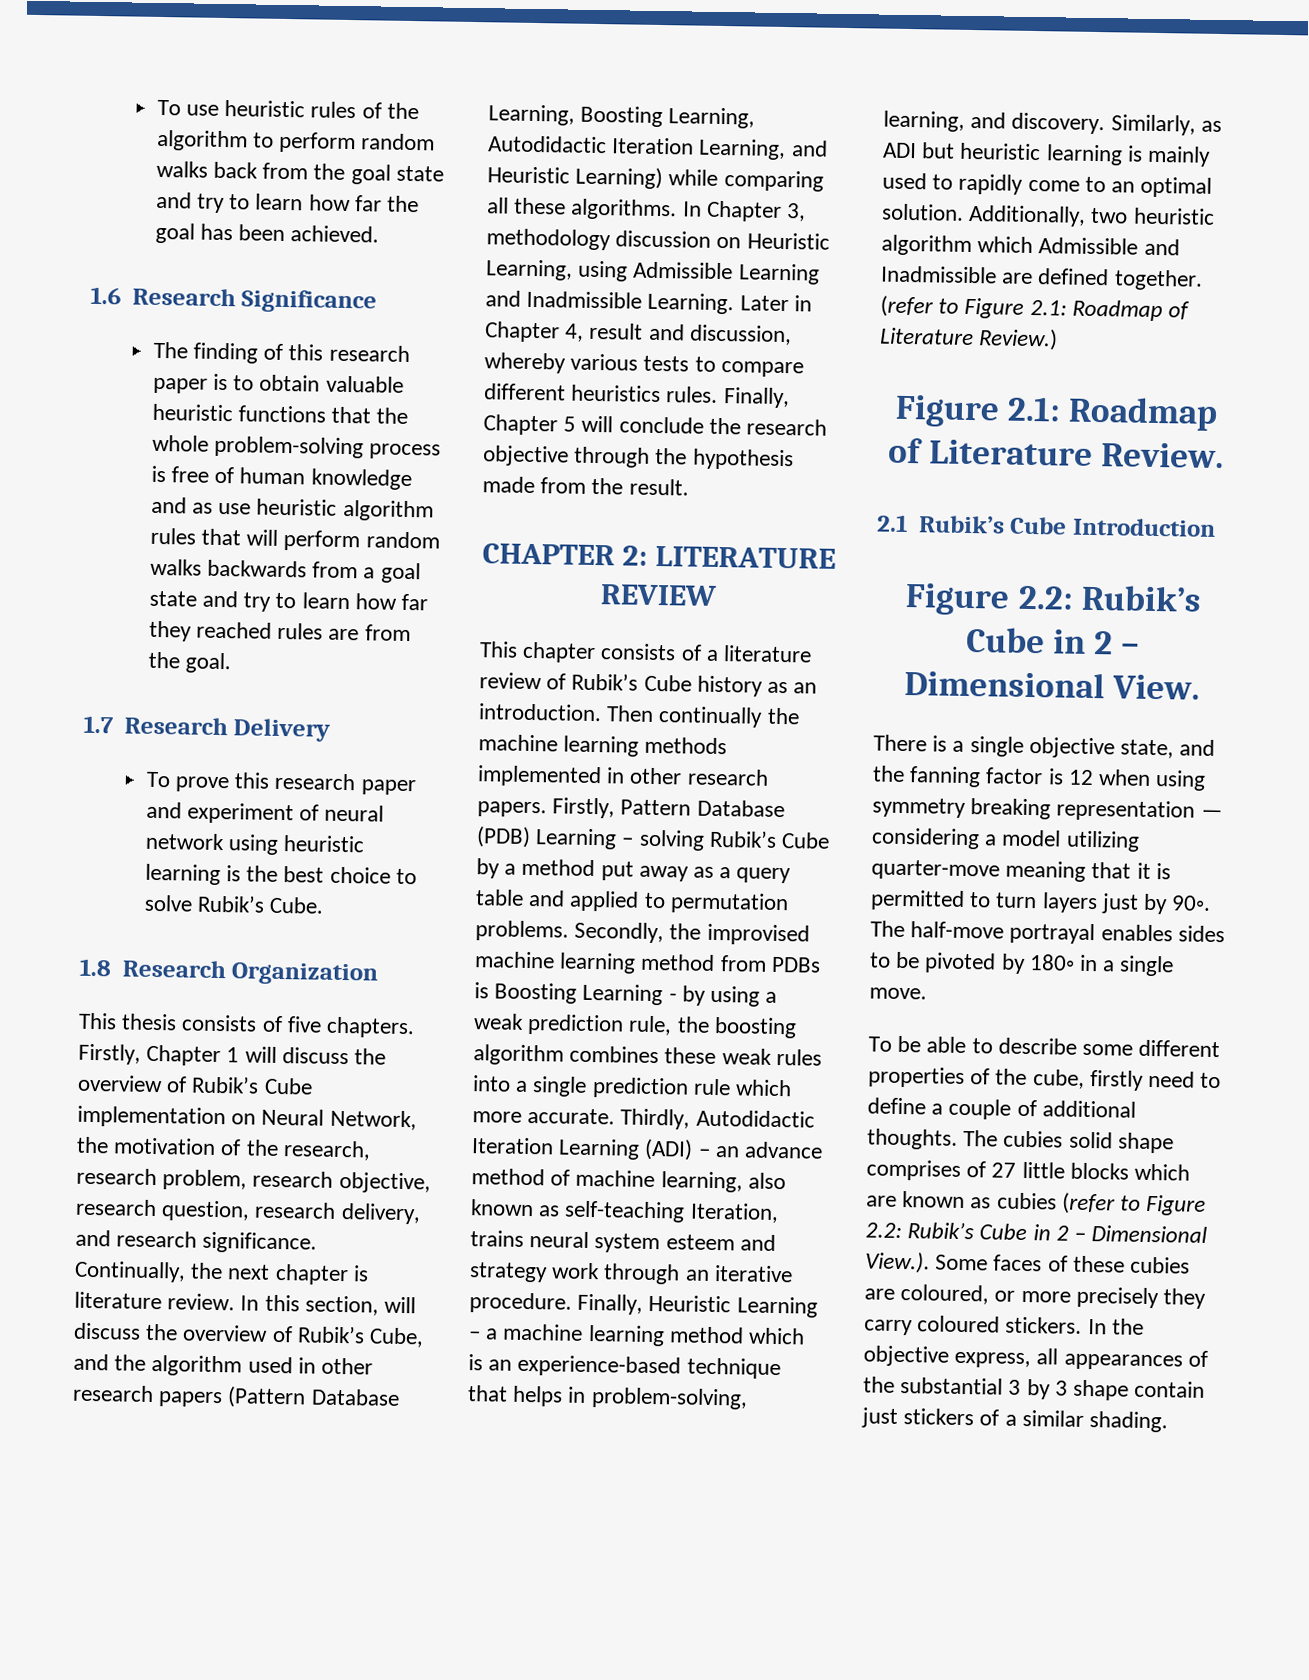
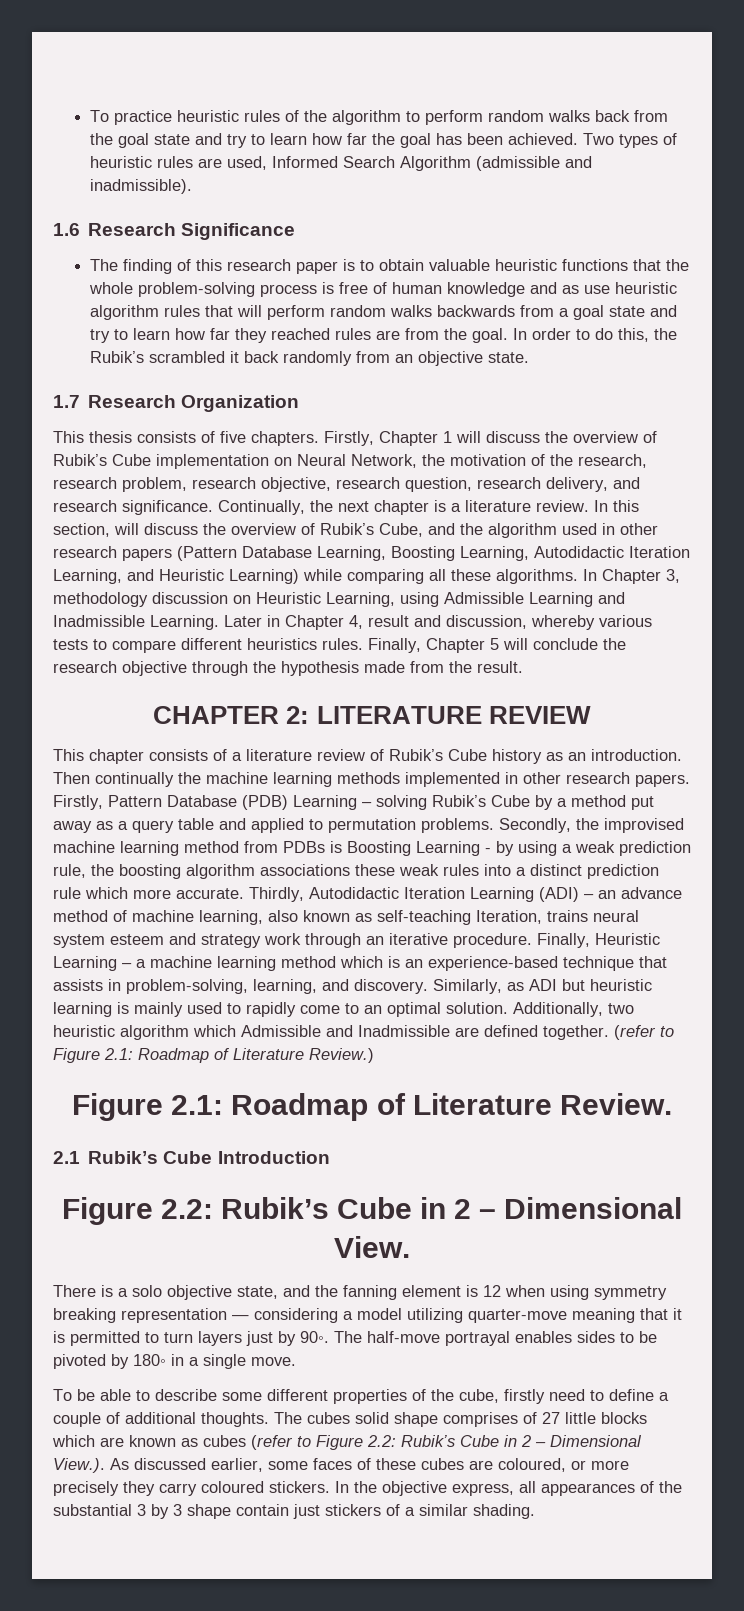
[156,99,219,116] To use -> [89,110,172,125] To practice
(380, 234) none -> [582,133,677,148] [89,156,592,171] [89,179,192,194] Two types of heuristic rules are used, Informed Search Algorithm (admissible and inadmissible).
[83,715,332,742] [145,771,416,796] [145,801,385,825] [144,832,366,855] [144,863,417,886] [143,894,325,914] [79,958,112,977] // 1.7 Research Delivery // To prove this research paper and experiment of neural network using heuristic learning is the best choice to solve Rubik’s Cube. // 1.8 -> [512,328,677,342] [89,351,529,366] [53,395,80,408] In order to do this, the Rubik’s scrambled it back randomly from an objective state. // 1.7
(369, 1273) none -> [451,503,461,512] a
[569,1045,660,1064] combines -> [260,864,350,876] associations
[532,1076,588,1097] single -> [530,864,582,876] distinct
[512,1385,564,1407] helps -> [53,979,103,991] assists
[969,736,1024,757] single -> [132,1285,162,1297] solo
[985,767,1044,785] factor -> [402,1285,461,1297] element
[1003,1130,1064,1148] cubies -> [307,1412,350,1424] cubes
[996,1192,1057,1210] cubies -> [203,1435,246,1447] cubes
[935,1254,989,1271] Some -> [110,1458,308,1472] As discussed earlier, some
[1130,1256,1191,1274] cubies -> [421,1458,464,1470] cubes

